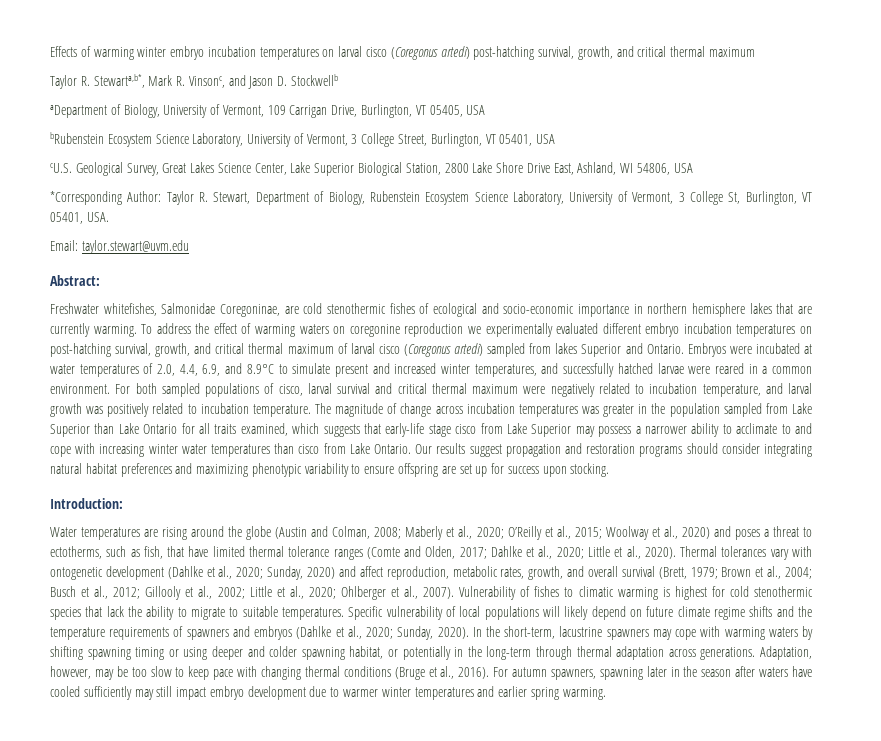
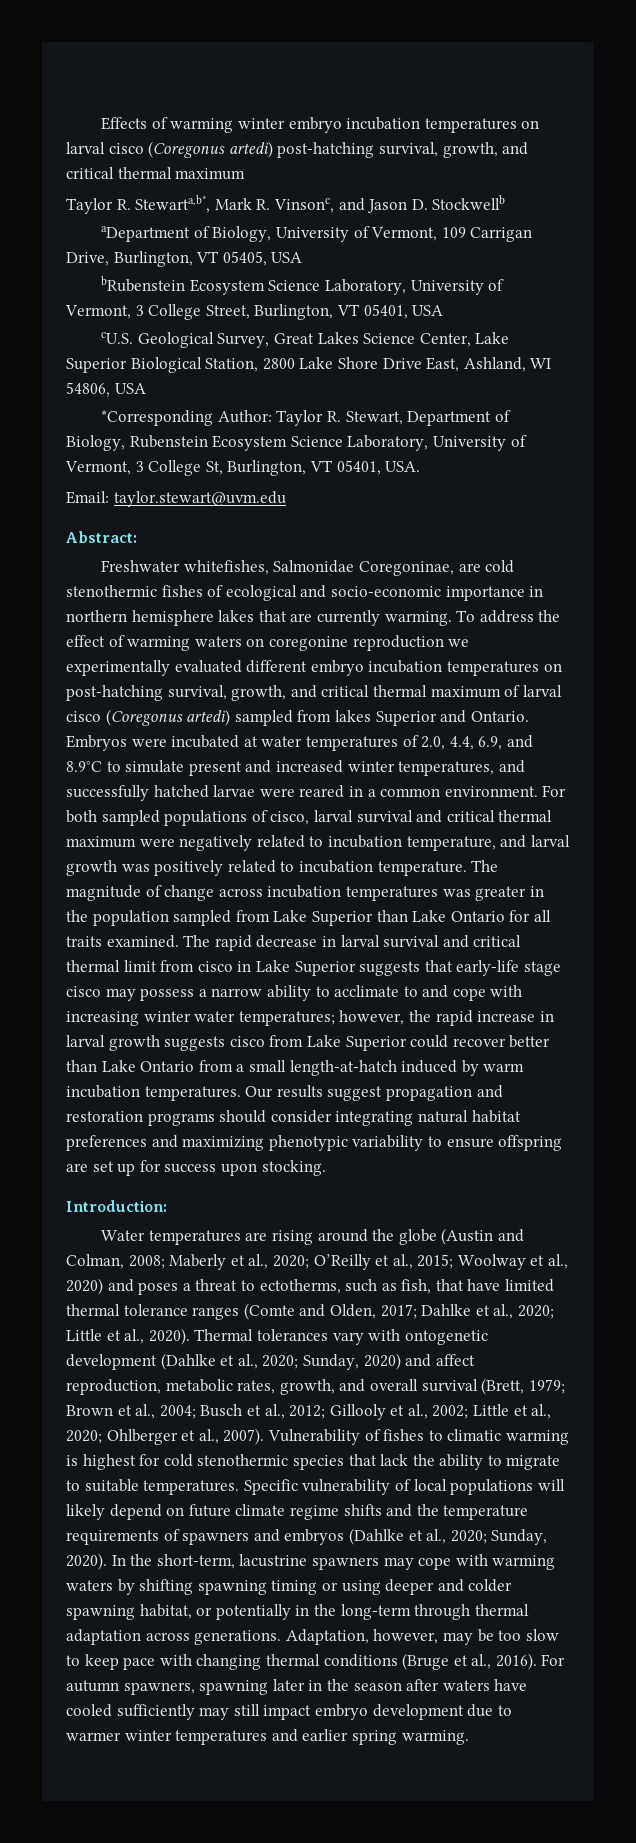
[240,423,320,436] examined, which -> [106,935,522,951] [66,960,356,976] examined. The rapid decrease in larval survival and critical thermal limit from cisco in Lake Superior
[480,423,572,437] from Lake Superior -> (101, 991) none
[644,426,687,434] narrower -> [211,988,263,997] narrow
[211,443,411,457] temperatures than cisco from Lake Ontario. -> [238,1010,554,1026] [66,1035,551,1051] [66,1060,525,1076] [66,1085,241,1101] temperatures; however, the rapid increase in larval growth suggests cisco from Lake Superior could recover better than Lake Ontario from a small length-at-hatch induced by warm incubation temperatures.

